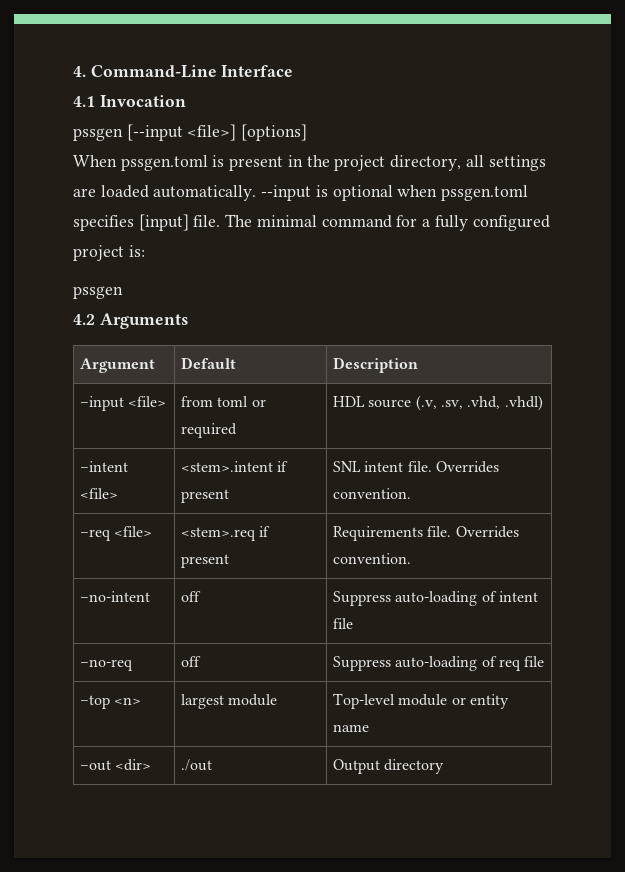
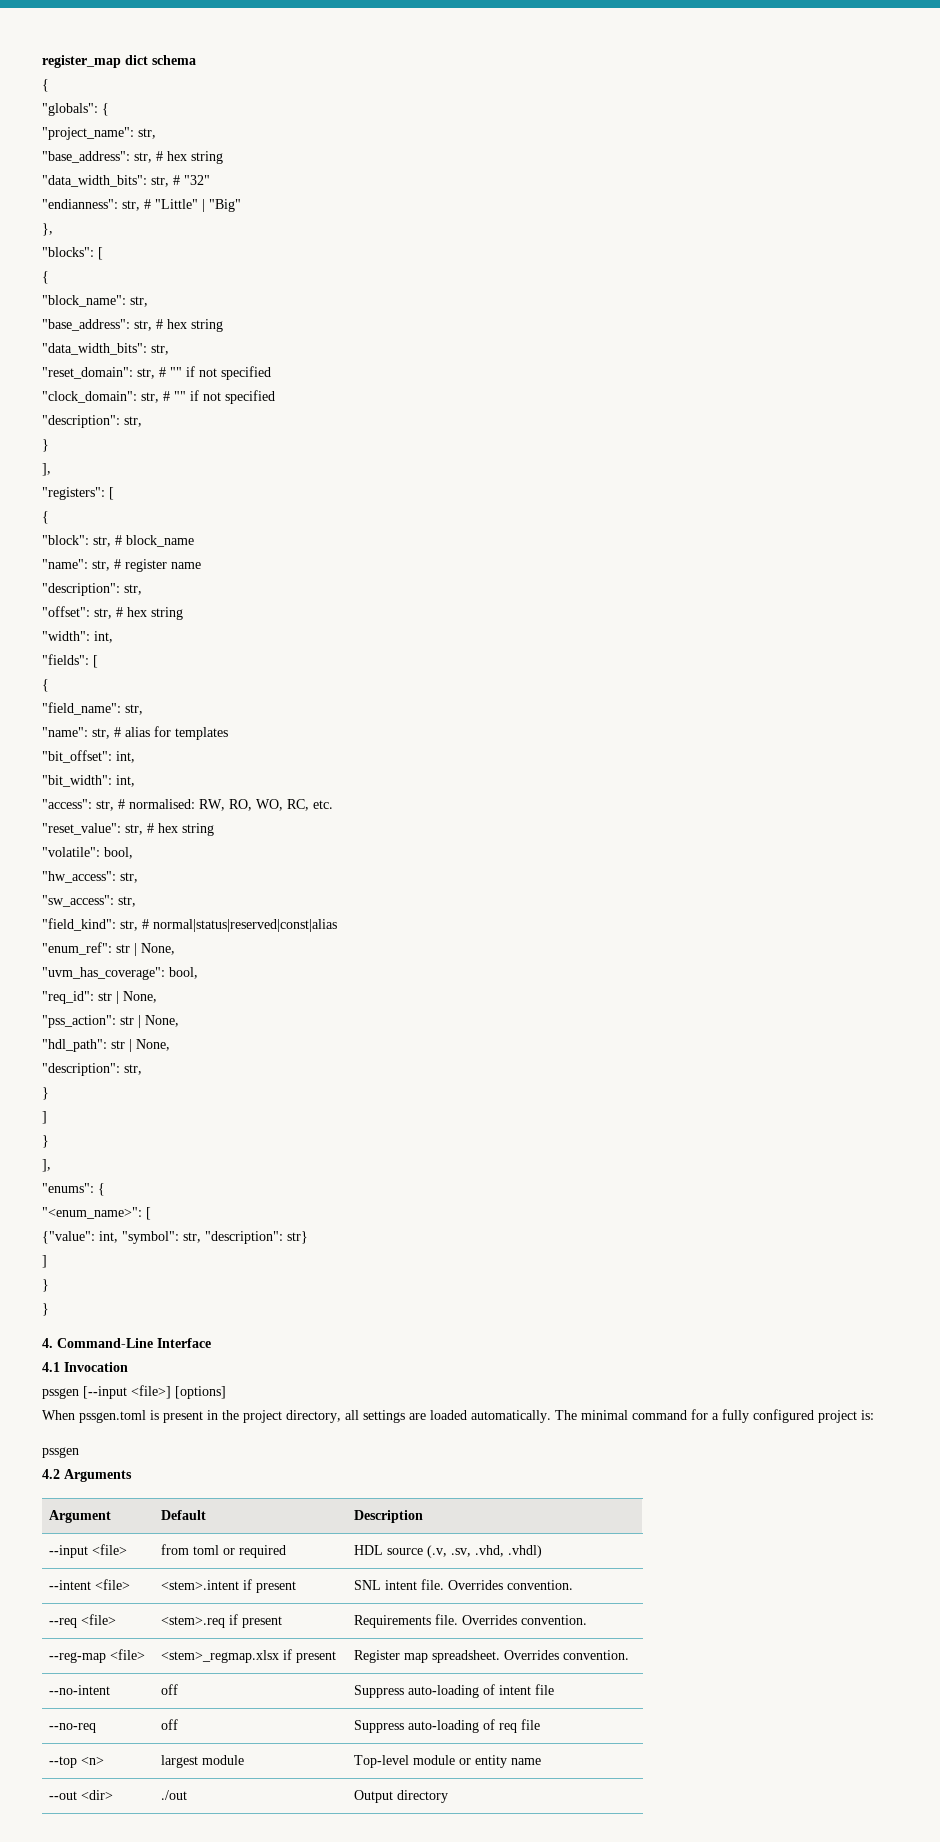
(73, 71) none -> [42,55,196,68] [42,79,49,92] [42,103,109,116] [42,127,156,140] [42,151,223,164] [42,175,210,187] [42,199,241,212] [42,223,53,236] [42,247,103,260] [42,271,49,284] [42,295,148,307] [42,319,223,332] [42,343,169,355] [42,366,271,380] [42,390,275,404] [42,415,142,428] [42,439,49,452] [42,463,51,476] [42,487,114,500] [42,511,49,524] [42,535,194,547] [42,559,201,572] [42,583,142,596] [42,606,183,620] [42,631,113,643] [42,654,98,668] [42,679,49,692] [42,702,143,715] [42,726,228,740] [42,750,135,763] [42,775,135,787] [42,799,333,811] [42,823,214,836] [42,847,133,859] [42,871,138,883] [42,895,136,907] [42,918,337,932] [42,942,175,956] [42,967,198,980] [42,991,157,1004] [42,1015,179,1028] [42,1039,170,1052] [42,1063,142,1076] [42,1087,49,1100] [42,1111,47,1124] [42,1135,49,1148] [42,1159,51,1172] [42,1183,105,1196] [42,1207,151,1220] [42,1231,308,1244] [42,1255,47,1268] [42,1279,49,1292] [42,1303,49,1316] register_map dict schema // { // "globals": { // "project_name": str, // "base_address": str, # hex string // "data_width_bits": str, # "32" // "endianness": str, # "Little" | "Big" // }, // "blocks": [ // { // "block_name": str, // "base_address": str, # hex string // "data_width_bits": str, // "reset_domain": str, # "" if not specified // "clock_domain": str, # "" if not specified // "description": str, // } // ], // "registers": [ // { // "block": str, # block_name // "name": str, # register name // "description": str, // "offset": str, # hex string // "width": int, // "fields": [ // { // "field_name": str, // "name": str, # alias for templates // "bit_offset": int, // "bit_width": int, // "access": str, # normalised: RW, RO, WO, RC, etc. // "reset_value": str, # hex string // "volatile": bool, // "hw_access": str, // "sw_access": str, // "field_kind": str, # normal|status|reserved|const|alias // "enum_ref": str | None, // "uvm_has_coverage": bool, // "req_id": str | None, // "pss_action": str | None, // "hdl_path": str | None, // "description": str, // } // ] // } // ], // "enums": { // "<enum_name>": [ // {"value": int, "symbol": str, "description": str} // ] // } // } //
[261,185,529,201] [73,214,221,231] --input is optional when pssgen.toml specifies [input] file. -> (551, 1416) none
[80,396,125,411] –input -> [49,1545,89,1558] --input
[80,461,129,472] –intent -> [49,1580,92,1590] --intent
[80,529,112,541] –req -> [49,1618,78,1628] --req
[80,591,151,602] –no-intent -> [49,1649,146,1663] [161,1649,337,1663] [354,1650,630,1663] [49,1685,111,1695] --reg-map <file> | <stem>_regmap.xlsx if present | Register map spreadsheet. Overrides convention. // --no-intent
[80,659,134,671] –no-req -> [49,1723,97,1733] --no-req
[80,695,111,709] –top -> [49,1756,78,1768] --top
[80,760,112,771] –out -> [49,1791,78,1800] --out

